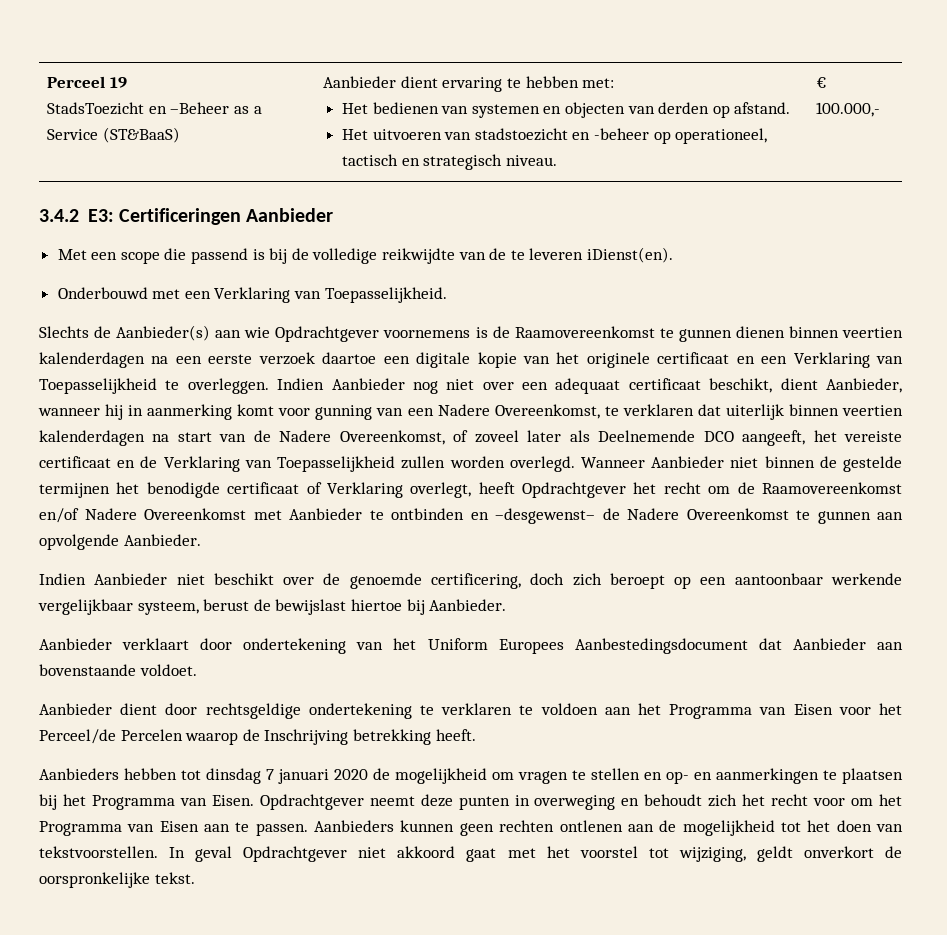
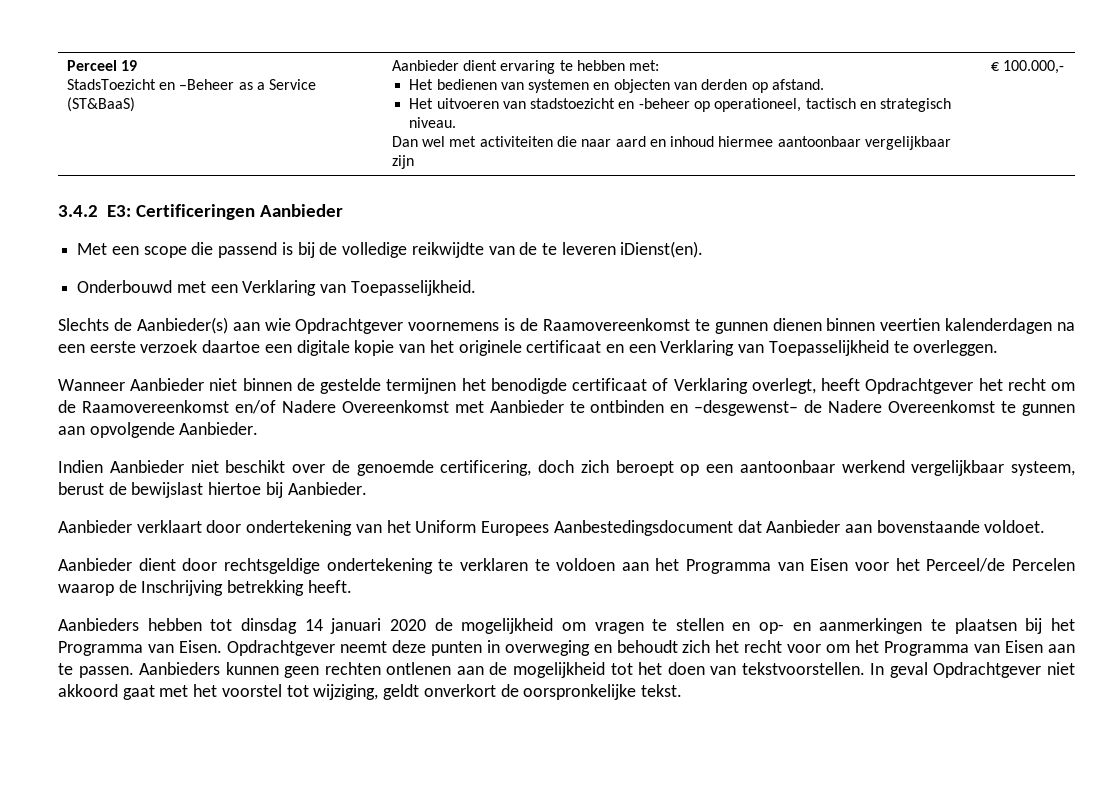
(557, 160) none -> [391,136,952,150] [391,155,414,169] // Dan wel met activiteiten die naar aard en inhoud hiermee aantoonbaar vergelijkbaar zijn
[277,378,902,394] [38,404,903,420] [39,430,903,446] [39,456,575,472] Indien Aanbieder nog niet over een adequaat certificaat beschikt, dient Aanbieder, wanneer hij in aanmerking komt voor gunning van een Nadere Overeenkomst, te verklaren dat uiterlijk binnen veertien kalenderdagen na start van de Nadere Overeenkomst, of zoveel later als Deelnemende DCO aangeeft, het vereiste certificaat en de Verklaring van Toepasselijkheid zullen worden overlegd. -> (999, 348) //
[831,573,903,585] werkende -> [841,460,905,473] werkend
[266,769,274,780] 7 -> [304,619,323,631] 14

